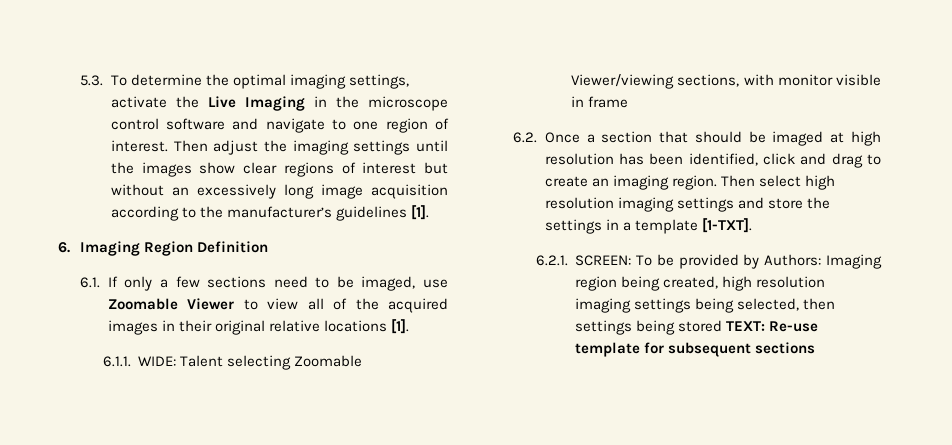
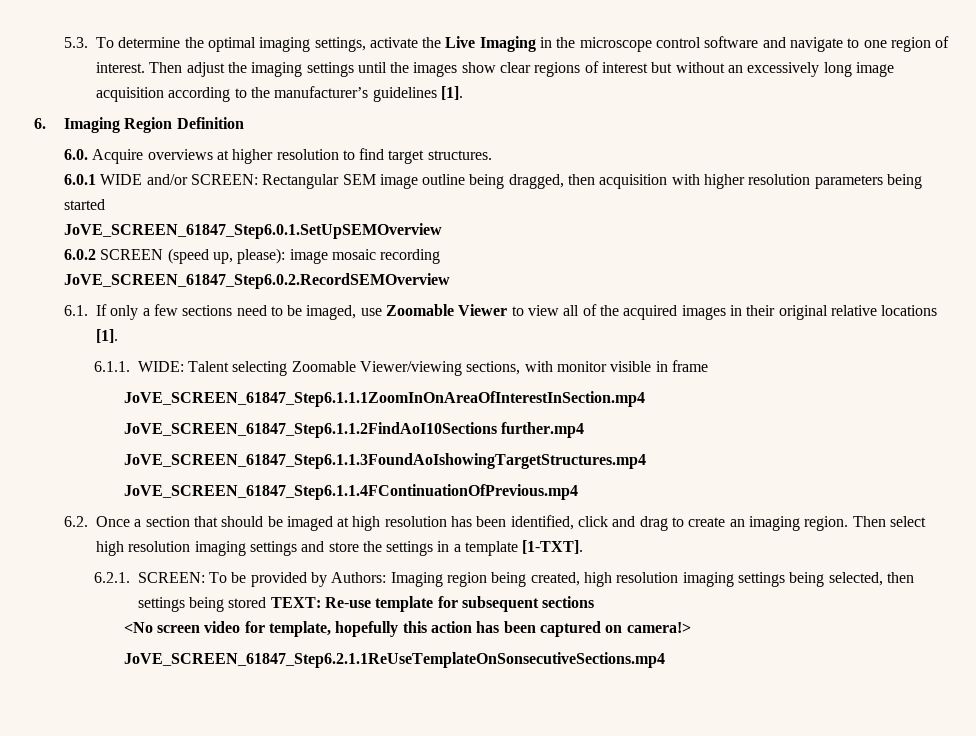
(269, 247) none -> [63,148,492,164] [63,174,923,189] [63,199,105,210] [63,223,442,239] [63,248,441,264] [63,273,450,289] // 6.0. Acquire overviews at higher resolution to find target structures. // 6.0.1 WIDE and/or SCREEN: Rectangular SEM image outline being dragged, then acquisition with higher resolution parameters being started // JoVE_SCREEN_61847_Step6.0.1.SetUpSEMOverview // 6.0.2 SCREEN (speed up, please): image mosaic recording // JoVE_SCREEN_61847_Step6.0.2.RecordSEMOverview
(629, 102) none -> [123,391,645,407] [123,422,585,438] [123,453,646,469] [123,484,578,500] // JoVE_SCREEN_61847_Step6.1.1.1ZoomInOnAreaOfInterestInSection.mp4 // JoVE_SCREEN_61847_Step6.1.1.2FindAoI10Sections further.mp4 // JoVE_SCREEN_61847_Step6.1.1.3FoundAoIshowingTargetStructures.mp4 // JoVE_SCREEN_61847_Step6.1.1.4FContinuationOfPrevious.mp4
(816, 348) none -> [123,621,691,637] [123,652,665,668] // <No screen video for template, hopefully this action has been captured on camera!> // JoVE_SCREEN_61847_Step6.2.1.1ReUseTemplateOnSonsecutiveSections.mp4

